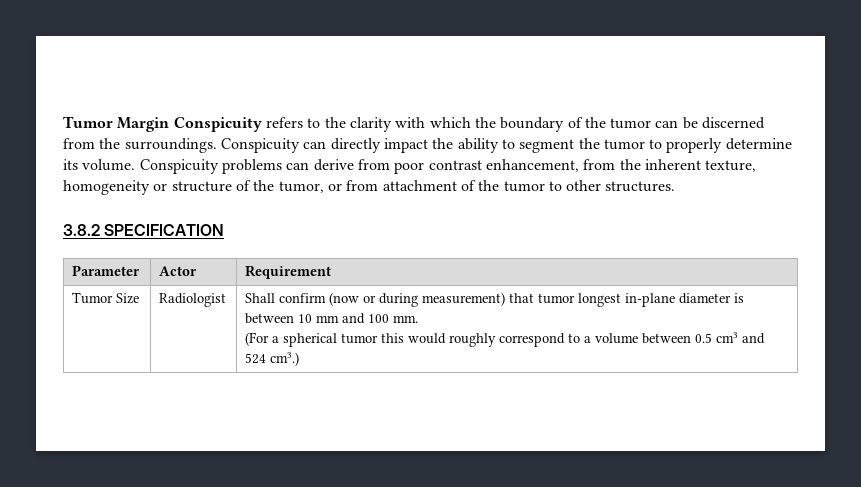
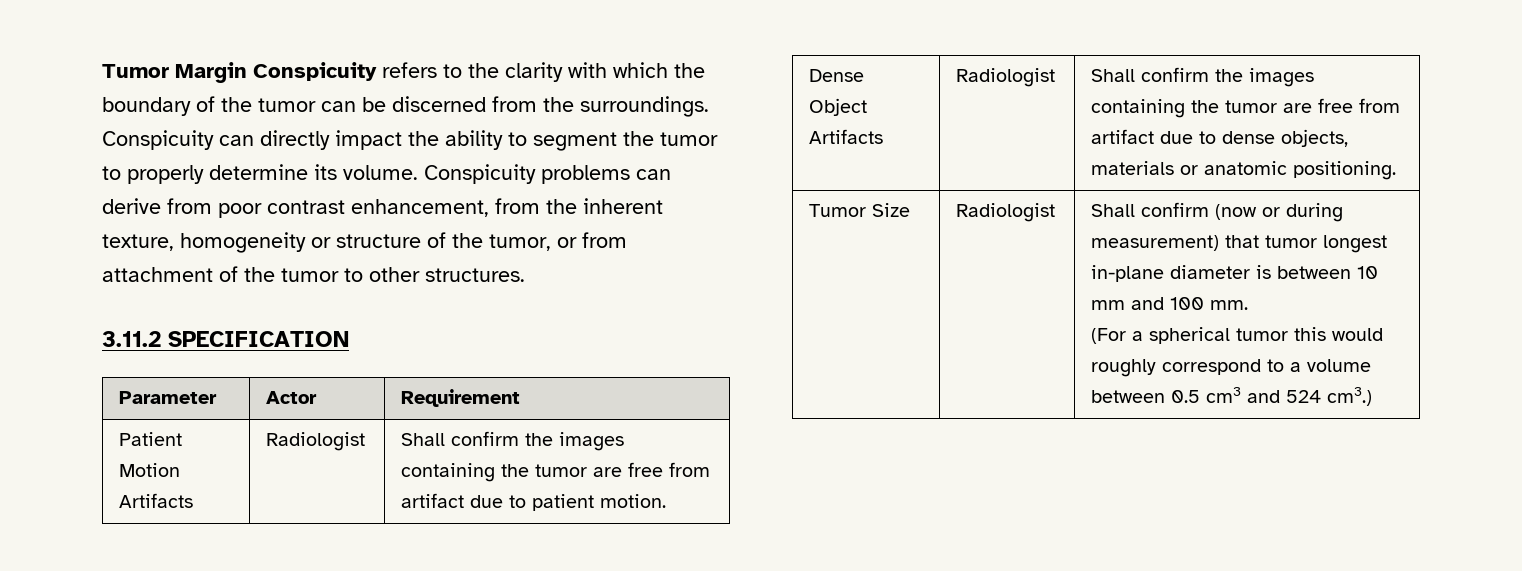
[63,224,100,236] 3.8.2 -> [102,331,161,347] 3.11.2
(332, 272) none -> [119,432,183,446] [119,463,181,477] [119,493,194,508] [266,432,366,451] [401,431,625,451] [401,462,711,482] [401,493,667,511] [809,69,865,82] [809,98,868,116] [809,129,884,144] [956,68,1056,87] [1091,67,1315,87] [1091,98,1401,118] [1091,129,1349,147] [1091,161,1397,180] // Patient Motion Artifacts | Radiologist | Shall confirm the images containing the tumor are free from artifact due to patient motion. // Dense Object Artifacts | Radiologist | Shall confirm the images containing the tumor are free from artifact due to dense objects, materials or anatomic positioning.

